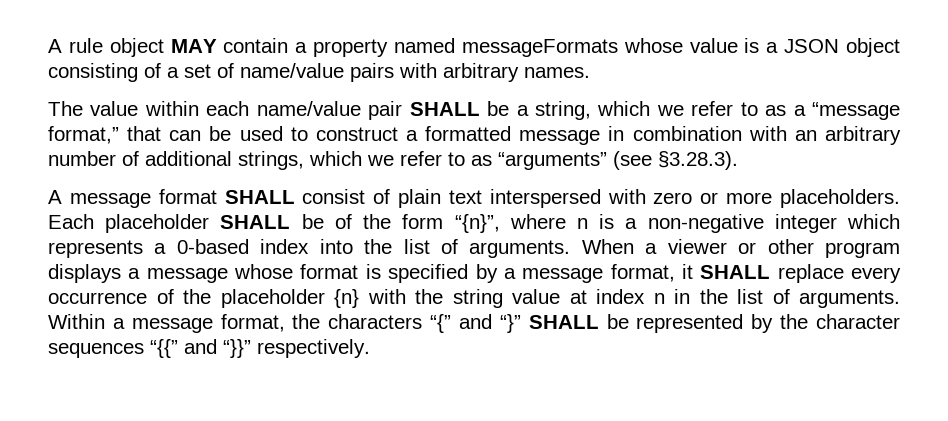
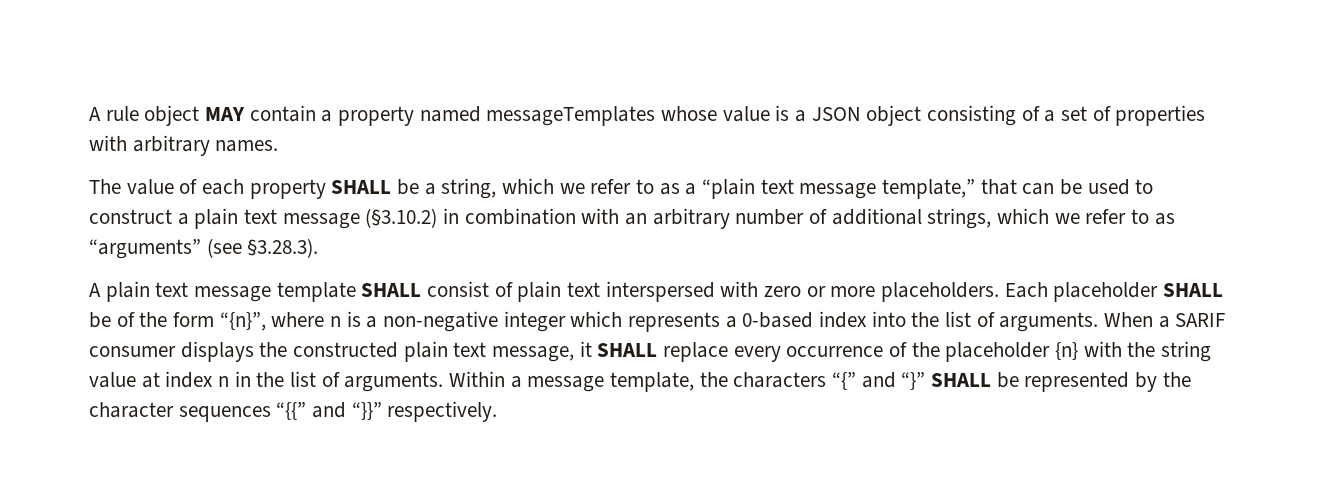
[461,39,618,57] messageFormats -> [486,106,656,126] messageTemplates
[240,63,394,82] name/value pairs -> [1115,105,1206,126] properties
[144,101,403,120] within each name/value pair -> [179,179,326,199] of each property
[812,102,900,120] [48,126,119,144] “message format,” -> [702,178,976,199] “plain text message template,”
[425,126,601,145] formatted message -> [194,208,438,229] plain text message (§3.10.2)
[69,189,217,208] message format -> [105,281,356,302] plain text message template
[667,239,901,258] [48,264,675,283] viewer or other program displays a message whose format is specified by a message format, -> [1175,313,1226,327] [89,341,575,362] SARIF consumer displays the constructed plain text message,
[220,314,285,332] format, -> [610,372,695,392] template,

